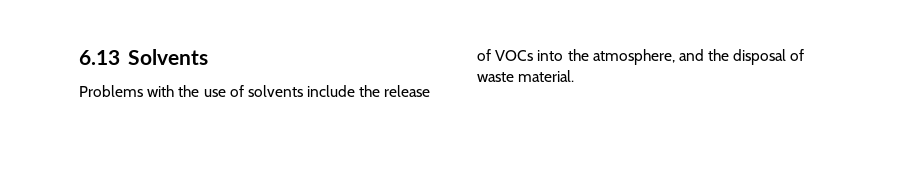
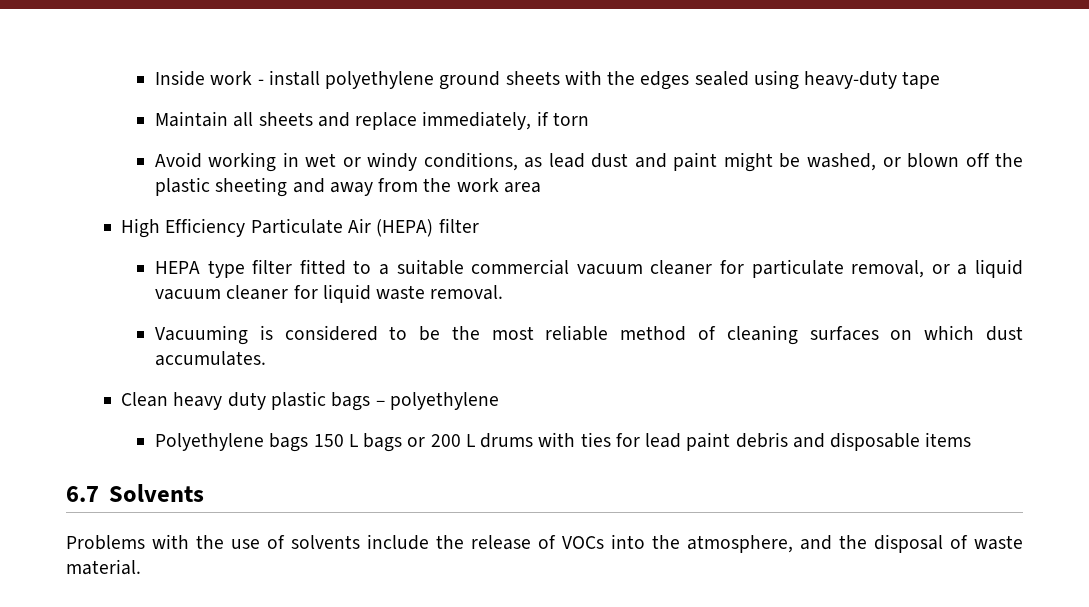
[79,50,120,65] 6.13 -> [154,70,941,90] [154,111,589,130] [154,152,1024,172] [154,177,541,197] [121,218,479,238] [154,259,1023,278] [154,284,504,303] [154,325,1024,345] [154,351,266,366] [121,391,499,411] [154,432,972,452] [66,486,99,502] Inside work - install polyethylene ground sheets with the edges sealed using heavy-duty tape // Maintain all sheets and replace immediately, if torn // Avoid working in wet or windy conditions, as lead dust and paint might be washed, or blown off the plastic sheeting and away from the work area // High Efficiency Particulate Air (HEPA) filter // HEPA type filter fitted to a suitable commercial vacuum cleaner for particulate removal, or a liquid vacuum cleaner for liquid waste removal. // Vacuuming is considered to be the most reliable method of cleaning surfaces on which dust accumulates. // Clean heavy duty plastic bags – polyethylene // Polyethylene bags 150 L bags or 200 L drums with ties for lead paint debris and disposable items // 6.7

